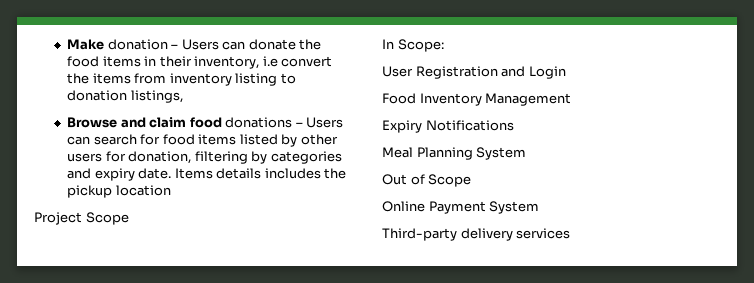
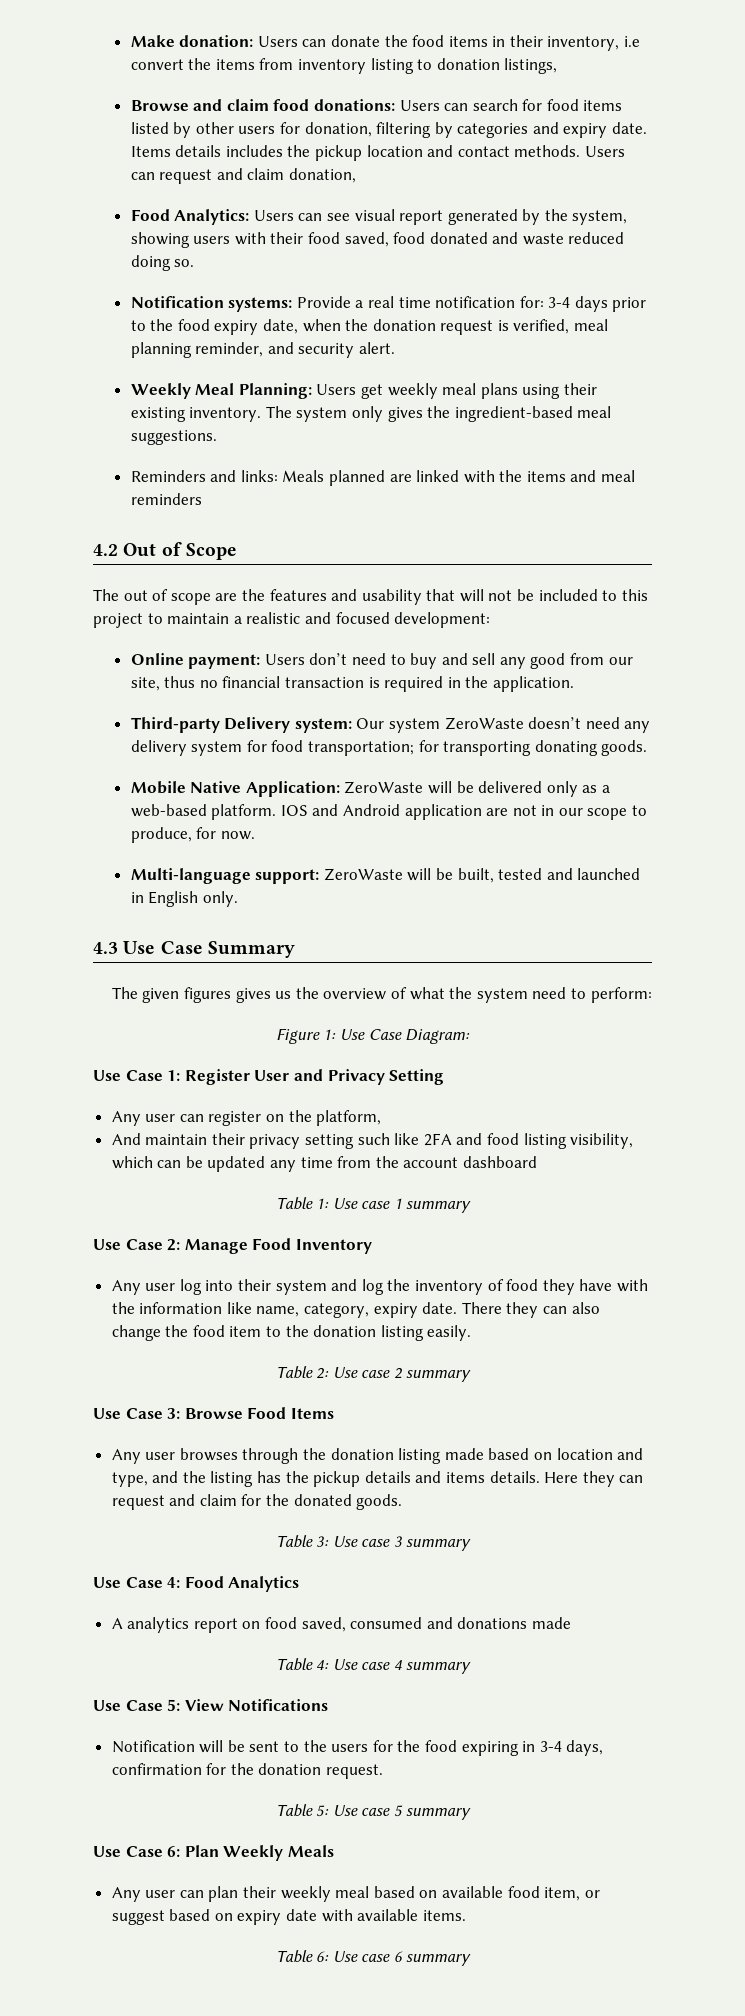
[107,39,179,50] donation – -> [179,35,254,47] donation:
[225,117,303,128] donations – -> [313,99,395,111] donations:
[34,212,129,225] [382,39,444,52] [382,66,566,79] [382,93,572,106] [382,120,514,133] [382,147,527,160] [382,174,472,187] [382,201,540,214] [382,228,571,241] // Project Scope // In Scope: // User Registration and Login // Food Inventory Management // Expiry Notifications // Meal Planning System // Out of Scope // Online Payment System // Third-party delivery services -> [427,145,625,157] [130,168,356,184] [130,209,628,225] [130,232,625,248] [130,255,195,271] [130,296,647,312] [130,319,609,335] [130,342,395,358] [130,383,597,399] [130,406,612,422] [130,430,217,445] [130,470,636,486] [130,493,202,505] [93,542,237,560] [93,589,648,605] [93,612,491,628] [130,653,633,669] [130,676,574,692] [130,717,651,733] [130,740,648,756] [130,781,610,797] [130,804,648,820] [130,827,255,843] [130,868,641,884] [130,891,238,907] [93,941,295,958] [111,987,652,1003] [275,1028,471,1044] [93,1069,445,1085] [111,1110,382,1126] [111,1133,634,1149] [111,1156,538,1172] [275,1197,472,1213] [93,1238,372,1254] [111,1279,648,1295] [111,1302,600,1318] [111,1325,472,1341] [275,1366,472,1382] [93,1407,334,1419] [111,1448,644,1464] [111,1471,644,1487] [111,1494,403,1510] [275,1535,472,1551] [93,1576,300,1592] [111,1617,572,1633] [275,1658,472,1674] [93,1699,329,1711] [111,1740,604,1756] [111,1763,384,1779] [275,1804,472,1820] [93,1845,334,1861] [111,1886,600,1902] [111,1909,466,1925] [275,1950,472,1966] and contact methods. Users can request and claim donation, // Food Analytics: Users can see visual report generated by the system, showing users with their food saved, food donated and waste reduced doing so. // Notification systems: Provide a real time notification for: 3-4 days prior to the food expiry date, when the donation request is verified, meal planning reminder, and security alert. // Weekly Meal Planning: Users get weekly meal plans using their existing inventory. The system only gives the ingredient-based meal suggestions. // Reminders and links: Meals planned are linked with the items and meal reminders // 4.2 Out of Scope // The out of scope are the features and usability that will not be included to this project to maintain a realistic and focused development: // Online payment: Users don’t need to buy and sell any good from our site, thus no financial transaction is required in the application. // Third-party Delivery system: Our system ZeroWaste doesn’t need any delivery system for food transportation; for transporting donating goods. // Mobile Native Application: ZeroWaste will be delivered only as a web-based platform. IOS and Android application are not in our scope to produce, for now. // Multi-language support: ZeroWaste will be built, tested and launched in English only. // 4.3 Use Case Summary // The given figures gives us the overview of what the system need to perform: // Figure 1: Use Case Diagram: // Use Case 1: Register User and Privacy Setting // Any user can register on the platform, // And maintain their privacy setting such like 2FA and food listing visibility, which can be updated any time from the account dashboard // Table 1: Use case 1 summary // Use Case 2: Manage Food Inventory // Any user log into their system and log the inventory of food they have with the information like name, category, expiry date. There they can also change the food item to the donation listing easily. // Table 2: Use case 2 summary // Use Case 3: Browse Food Items // Any user browses through the donation listing made based on location and type, and the listing has the pickup details and items details. Here they can request and claim for the donated goods. // Table 3: Use case 3 summary // Use Case 4: Food Analytics // A analytics report on food saved, consumed and donations made // Table 4: Use case 4 summary // Use Case 5: View Notifications // Notification will be sent to the users for the food expiring in 3-4 days, confirmation for the donation request. // Table 5: Use case 5 summary // Use Case 6: Plan Weekly Meals // Any user can plan their weekly meal based on available food item, or suggest based on expiry date with available items. // Table 6: Use case 6 summary

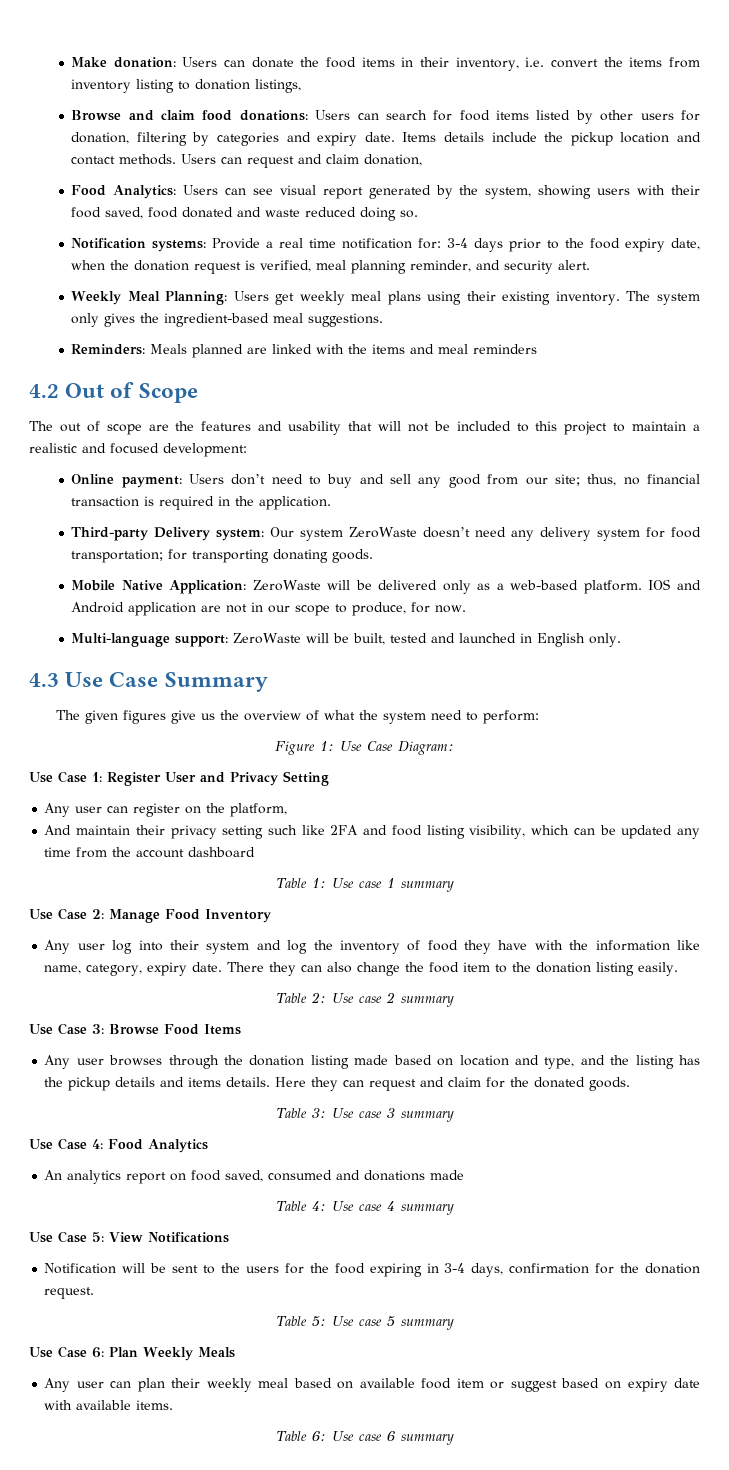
[624,36,641,47] i.e -> [525,57,545,67] i.e.
[225,145,283,157] includes -> [491,132,537,142] include
[130,470,278,482] Reminders and links: -> [71,344,146,355] Reminders:
[130,676,196,691] site, thus -> [554,474,617,486] site; thus,
[235,988,271,1003] gives -> [170,710,196,724] give
[111,1618,123,1629] A -> [44,1170,63,1180] An
[544,1887,581,1901] item, -> [456,1378,484,1388] item

